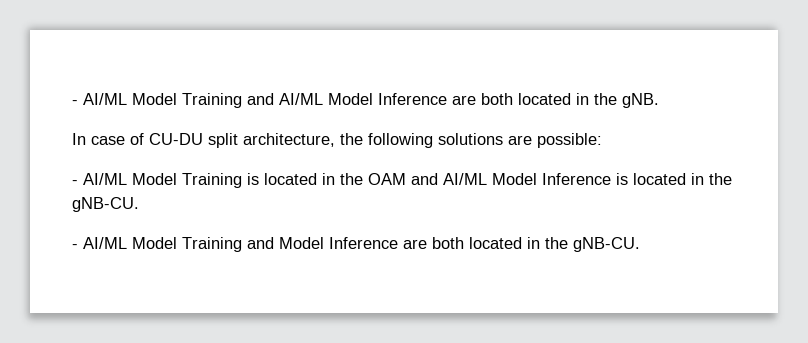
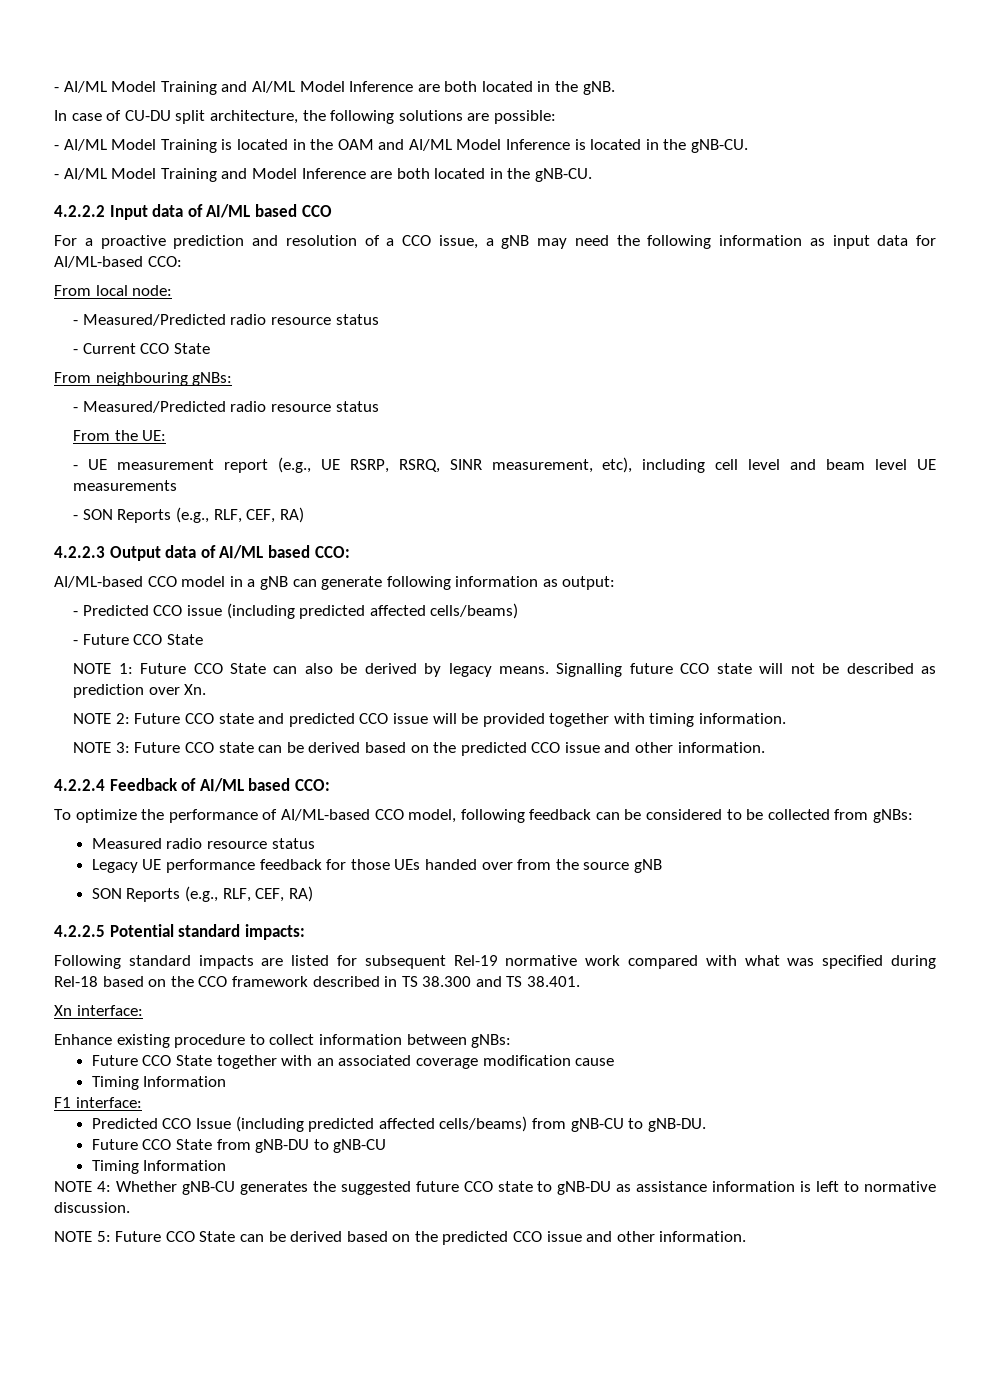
(640, 244) none -> [54,204,332,220] [54,235,936,249] [54,256,182,268] [54,285,173,296] [73,314,379,326] [73,343,210,354] [54,372,233,386] [73,401,379,413] [73,430,167,441] [73,457,937,473] [73,480,178,491] [73,507,304,523] [54,545,350,561] [54,576,616,590] [73,603,519,619] [73,634,203,645] [73,663,936,677] [73,684,207,698] [73,713,787,727] [73,742,765,756] [54,778,330,792] [54,809,914,823] [91,838,315,849] [91,859,662,873] [91,886,313,902] [54,924,305,940] [54,955,936,969] [54,976,581,987] [54,1005,143,1016] [54,1034,512,1048] [91,1055,615,1069] [91,1076,227,1090] [54,1097,142,1108] [91,1116,706,1132] [91,1139,387,1153] [91,1160,227,1174] [54,1181,937,1195] [54,1202,130,1213] [54,1231,747,1245] // 4.2.2.2 Input data of AI/ML based CCO // For a proactive prediction and resolution of a CCO issue, a gNB may need the following information as input data for AI/ML-based CCO: // From local node: // - Measured/Predicted radio resource status // - Current CCO State // From neighbouring gNBs: // - Measured/Predicted radio resource status // From the UE: // - UE measurement report (e.g., UE RSRP, RSRQ, SINR measurement, etc), including cell level and beam level UE measurements // - SON Reports (e.g., RLF, CEF, RA) // 4.2.2.3 Output data of AI/ML based CCO: // AI/ML-based CCO model in a gNB can generate following information as output: // - Predicted CCO issue (including predicted affected cells/beams) // - Future CCO State // NOTE 1: Future CCO State can also be derived by legacy means. Signalling future CCO state will not be described as prediction over Xn. // NOTE 2: Future CCO state and predicted CCO issue will be provided together with timing information. // NOTE 3: Future CCO state can be derived based on the predicted CCO issue and other information. // 4.2.2.4 Feedback of AI/ML based CCO: // To optimize the performance of AI/ML-based CCO model, following feedback can be considered to be collected from gNBs: // Measured radio resource status // Legacy UE performance feedback for those UEs handed over from the source gNB // SON Reports (e.g., RLF, CEF, RA) // 4.2.2.5 Potential standard impacts: // Following standard impacts are listed for subsequent Rel-19 normative work compared with what was specified during Rel-18 based on the CCO framework described in TS 38.300 and TS 38.401. // Xn interface: // Enhance existing procedure to collect information between gNBs: // Future CCO State together with an associated coverage modification cause // Timing Information // F1 interface: // Predicted CCO Issue (including predicted affected cells/beams) from gNB-CU to gNB-DU. // Future CCO State from gNB-DU to gNB-CU // Timing Information // NOTE 4: Whether gNB-CU generates the suggested future CCO state to gNB-DU as assistance information is left to normative discussion. // NOTE 5: Future CCO State can be derived based on the predicted CCO issue and other information.

